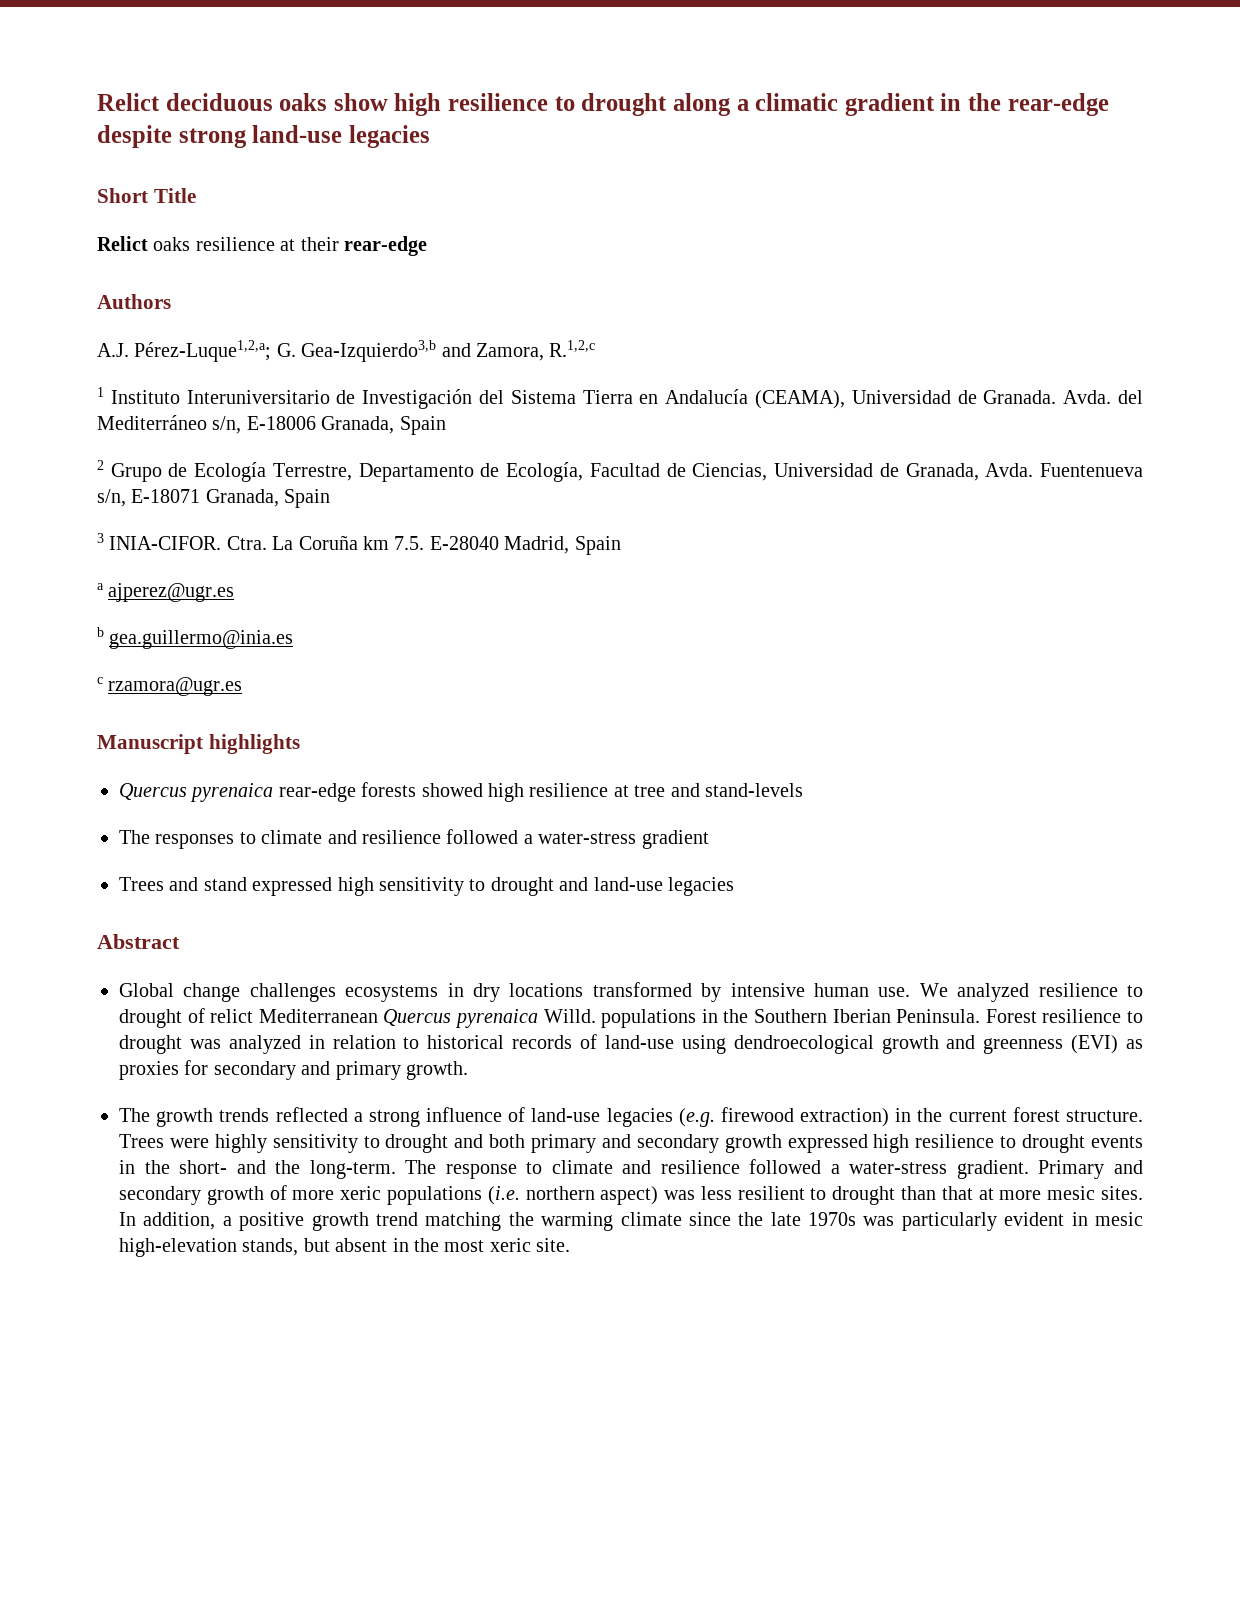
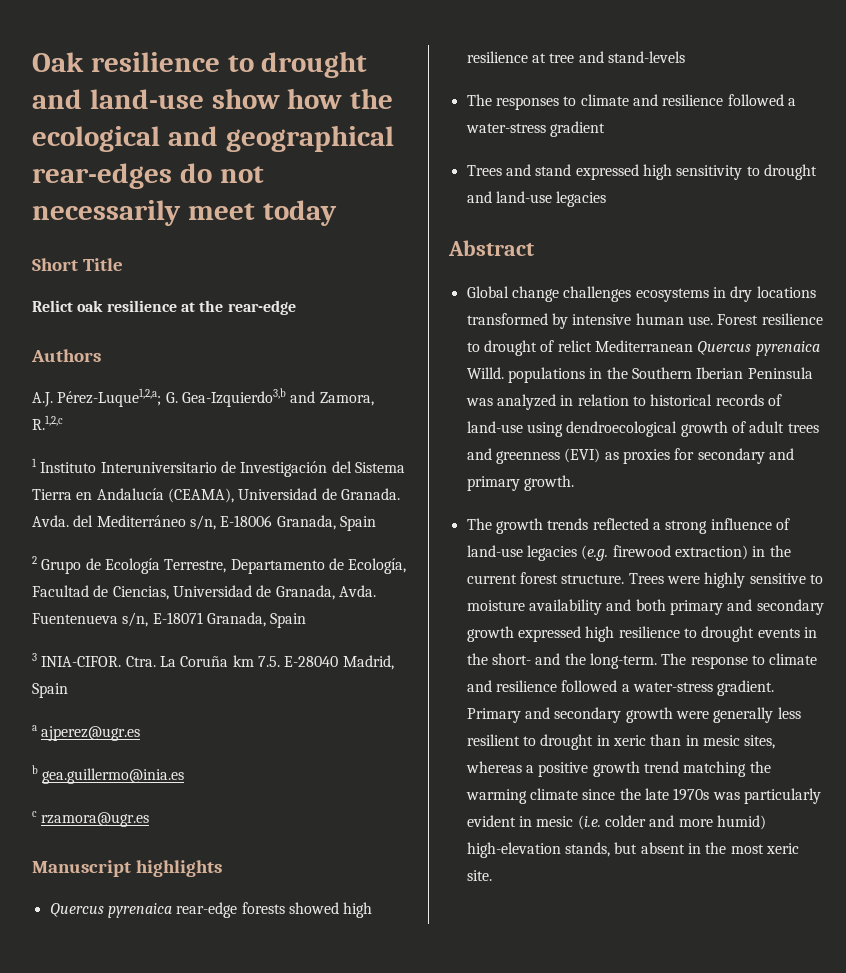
[97,93,1109,116] [97,125,430,148] Relict deciduous oaks show high resilience to drought along a climatic gradient in the rear-edge despite strong land-use legacies -> [32,51,368,78] [32,88,394,109] [32,125,394,152] [32,163,264,189] [32,200,337,226] Oak resilience to drought and land-use show how the ecological and geographical rear-edges do not necessarily meet today
[153,237,339,251] oaks resilience at their -> [77,300,224,312] oak resilience at the
[919,983,1030,1002] We analyzed -> [717,314,759,325] Forest
[896,1009,1143,1023] [119,1035,182,1054] Peninsula. Forest resilience to drought -> [747,367,813,379] Peninsula
(939, 1044) none -> [731,421,819,433] of adult trees
[272,1134,449,1153] sensitivity to drought -> [749,573,823,584] [466,599,602,615] sensitive to moisture availability
[269,1185,1143,1205] [119,1212,216,1230] of more xeric populations (i.e. northern aspect) was less resilient to drought than that at more mesic sites. In addition, -> [675,707,801,723] [466,734,776,750] [465,761,522,773] were generally less resilient to drought in xeric than in mesic sites, whereas
(1144, 1219) none -> [577,815,766,830] (i.e. colder and more humid)

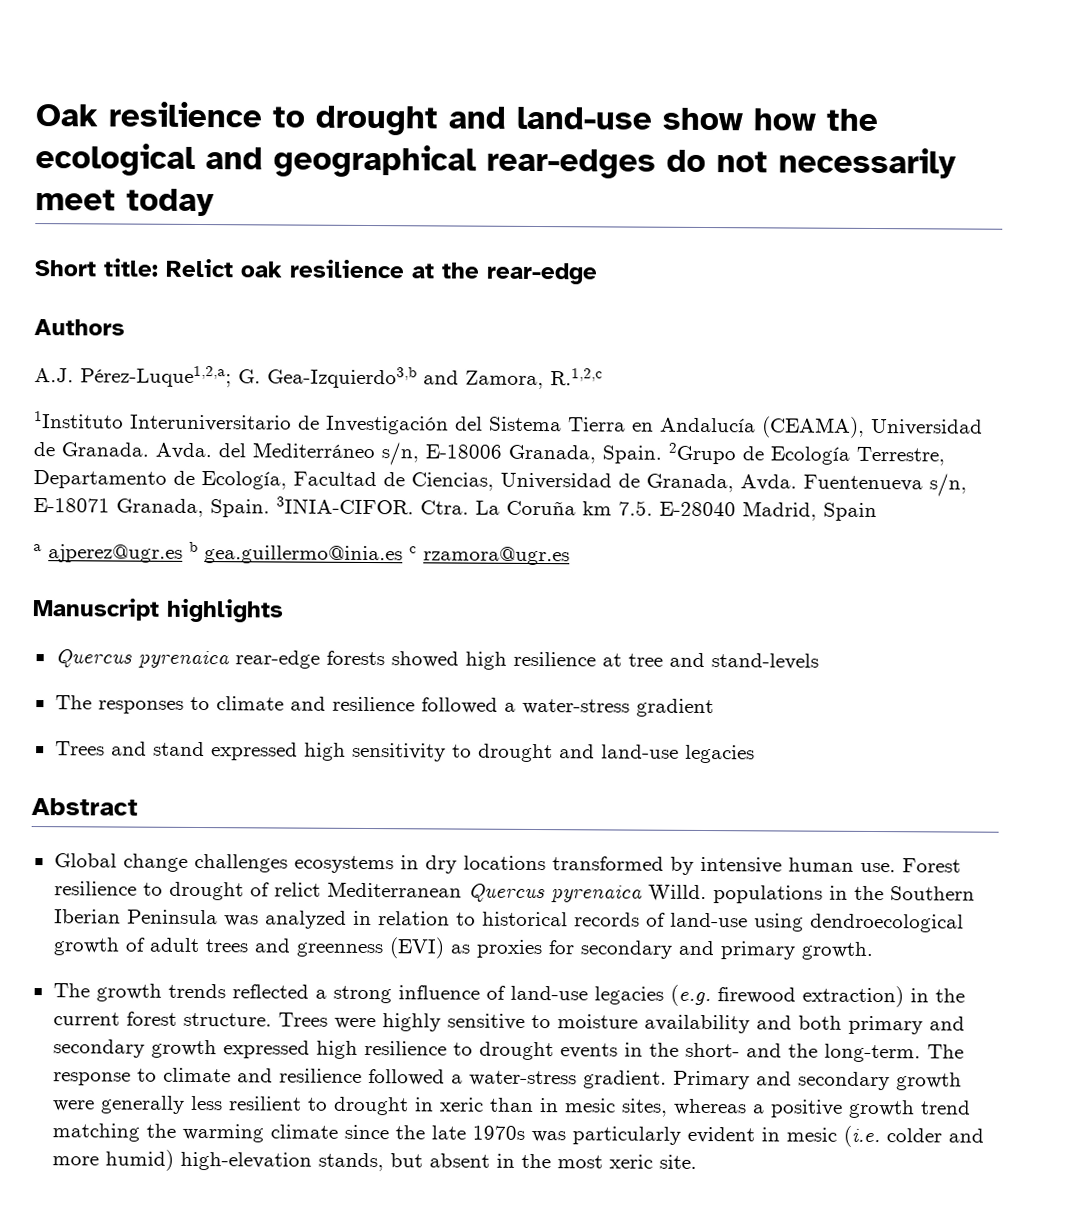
[82,258,123,271] Title // -> [103,258,159,277] title:
[32,458,97,473] 1 Instituto -> [34,411,124,429] 1Instituto
[339,516,376,531] [32,556,82,574] Spain // 2 Grupo -> [602,442,736,465] Spain. 2Grupo
[270,613,307,628] [32,653,122,667] Spain // 3 INIA-CIFOR. -> [210,496,414,518] Spain. 3INIA-CIFOR.
(141, 733) // -> (183, 553) none
(185, 776) // -> (403, 555) none

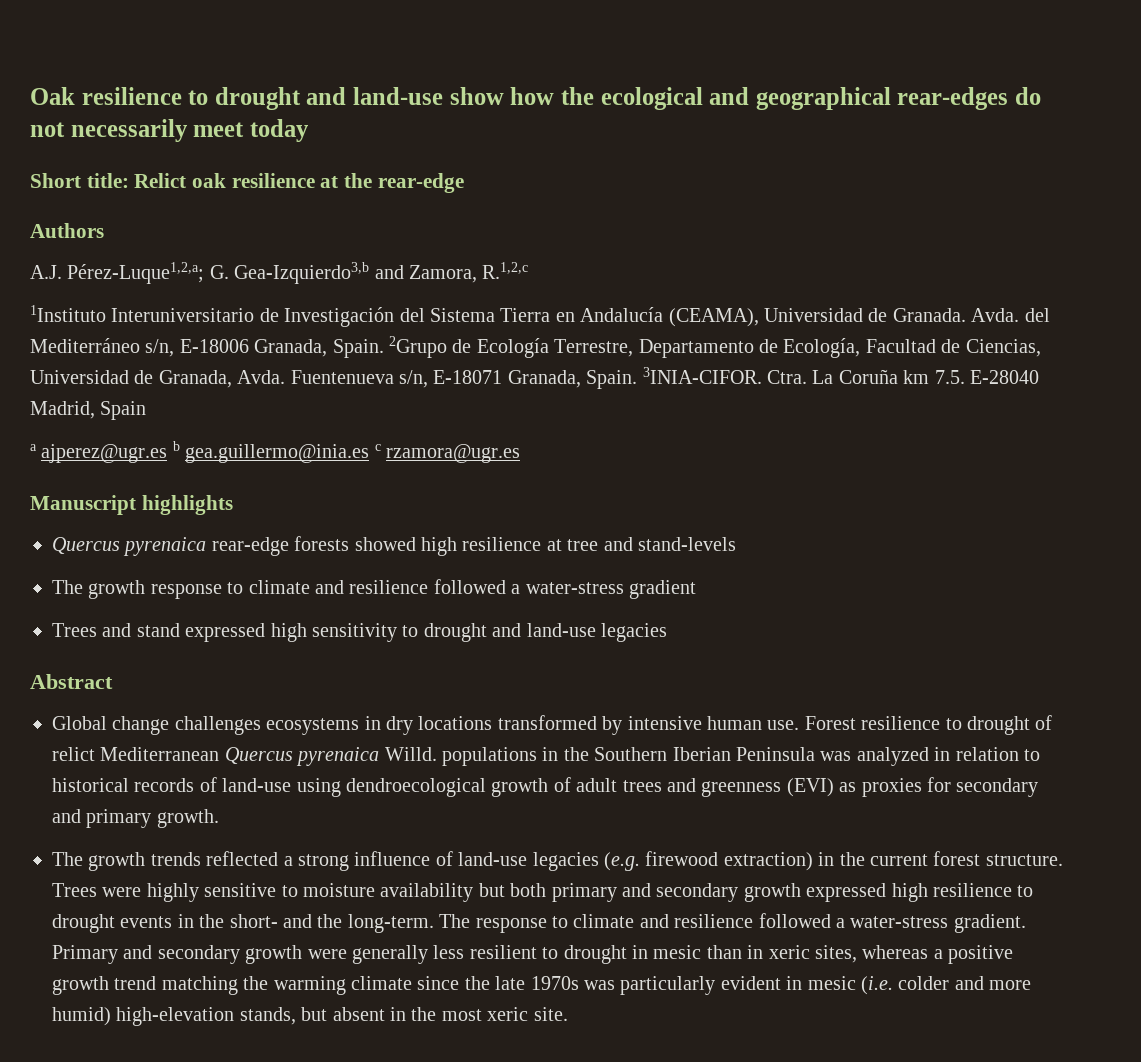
[97,700,184,714] responses -> [88,580,222,599] growth response
[755,1015,792,1030] and -> [478,883,505,897] but
[438,1097,484,1112] xeric -> [653,945,702,959] mesic
[563,1098,616,1113] mesic -> [768,945,810,959] xeric

